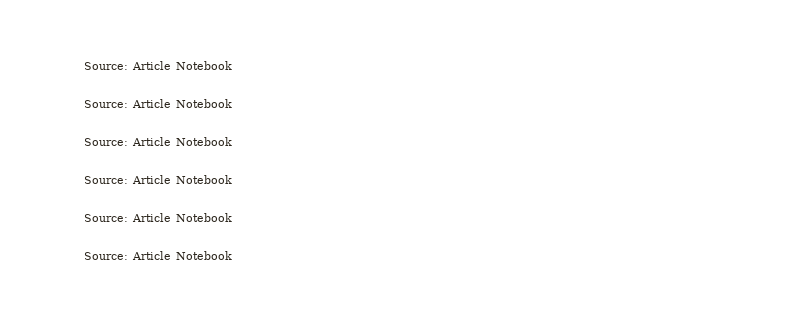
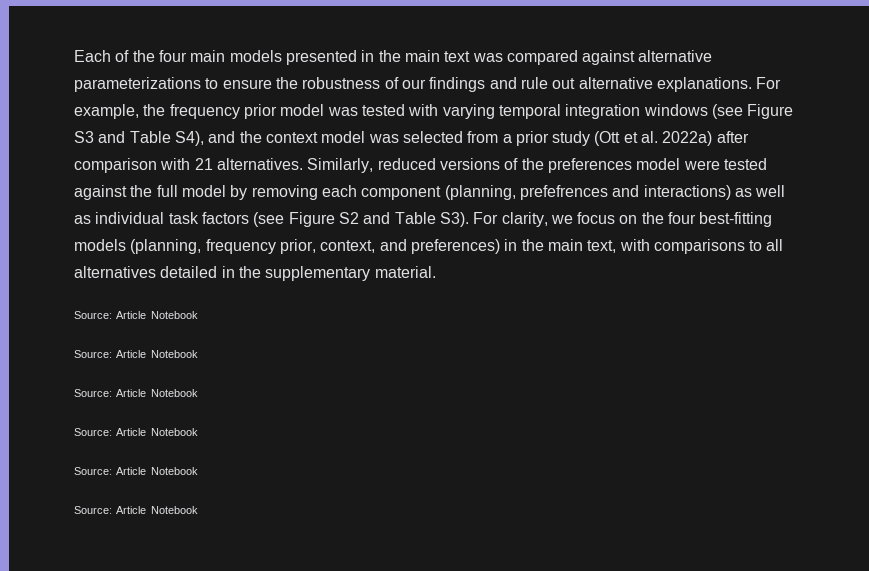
(84, 66) none -> [74,50,713,65] [74,77,782,92] [74,104,794,119] [74,131,749,146] [74,158,767,173] [74,185,786,200] [74,212,773,227] [74,239,784,254] [74,266,436,281] Each of the four main models presented in the main text was compared against alternative parameterizations to ensure the robustness of our findings and rule out alternative explanations. For example, the frequency prior model was tested with varying temporal integration windows (see Figure S3 and Table S4), and the context model was selected from a prior study (Ott et al. 2022a) after comparison with 21 alternatives. Similarly, reduced versions of the preferences model were tested against the full model by removing each component (planning, prefefrences and interactions) as well as individual task factors (see Figure S2 and Table S3). For clarity, we focus on the four best-fitting models (planning, frequency prior, context, and preferences) in the main text, with comparisons to all alternatives detailed in the supplementary material. //

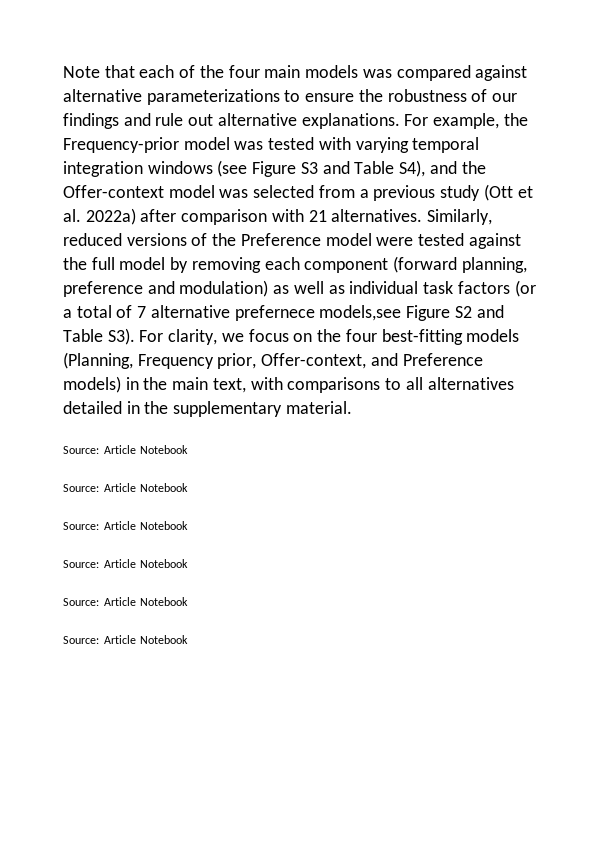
[74,50,111,62] Each -> [63,65,175,78] Note that each
[285,50,471,65] presented in the main text -> (359, 71) none
[169,104,277,119] frequency prior -> [63,137,179,153] Frequency-prior
[265,132,318,143] context -> [63,185,164,198] Offer-context
[515,131,549,146] prior -> [373,185,436,201] previous
[547,158,632,173] preferences -> [240,233,321,246] Preference
[444,185,731,200] (planning, prefefrences and interactions) -> [393,256,527,273] [63,280,269,297] (forward planning, preference and modulation)
[253,212,285,227] (see -> [514,280,536,297] [63,305,402,321] (or a total of 7 alternative prefernece models,see
[130,239,500,254] (planning, frequency prior, context, and preferences) -> [63,352,483,369] [63,376,121,393] (Planning, Frequency prior, Offer-context, and Preference models)

